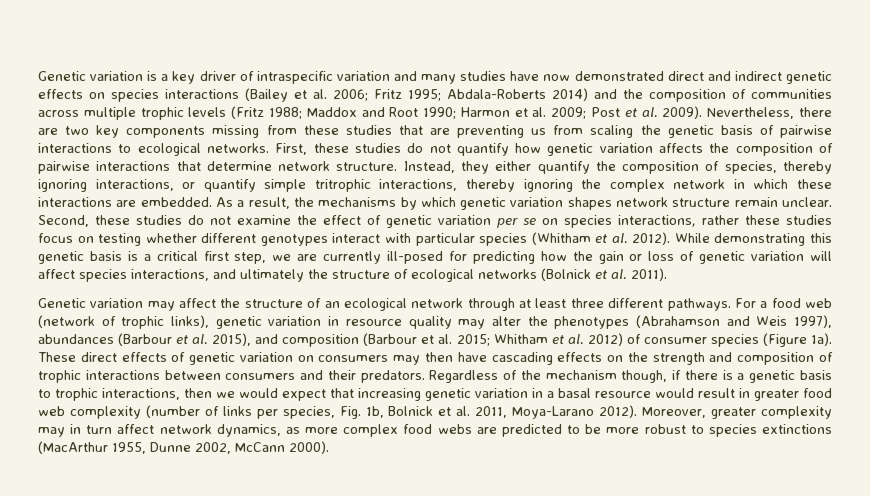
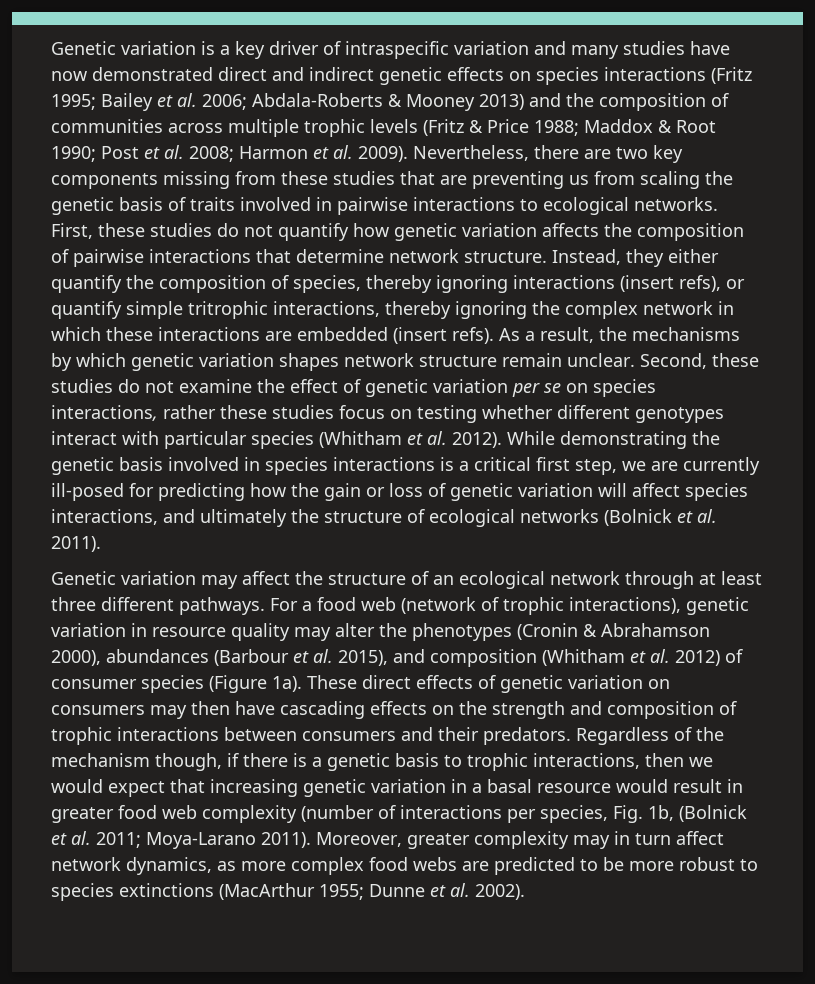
[245,88,588,102] (Bailey et al. 2006; Fritz 1995; Abdala-Roberts 2014) -> [711,67,752,84] [51,93,524,111] (Fritz 1995; Bailey et al. 2006; Abdala‐Roberts & Mooney 2013)
(265, 112) none -> [469,119,529,133] & Price
[361,107,385,117] and -> [658,120,672,133] &
[460,107,621,119] Harmon et al. 2009; Post -> [101,145,308,162] Post et al. 2008; Harmon
(774, 130) none -> [190,197,332,211] traits involved in
[95,179,174,191] interactions, -> [513,275,721,292] interactions (insert refs),
[140,197,212,207] embedded. -> [297,327,494,344] embedded (insert refs).
[810,233,832,243] [38,251,122,264] this genetic basis -> [692,431,720,445] [51,457,435,475] the genetic basis involved in species interactions
[171,315,210,328] links), -> [569,597,681,614] interactions),
[635,315,832,328] (Abrahamson and Weis 1997), -> [517,623,710,640] [51,650,101,666] (Cronin & Abrahamson 2000),
[363,333,548,346] (Barbour et al. 2015; Whitham -> [542,649,625,666] (Whitham
[222,406,252,416] links -> [400,805,502,819] interactions
[388,405,638,419] Bolnick et al. 2011, Moya-Larano 2012). -> [679,805,747,822] [51,831,311,849] (Bolnick et al. 2011; Moya-Larano 2011).
[112,441,329,454] 1955, Dunne 2002, McCann 2000). -> [319,883,525,900] 1955; Dunne et al. 2002).

